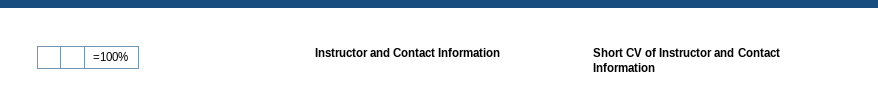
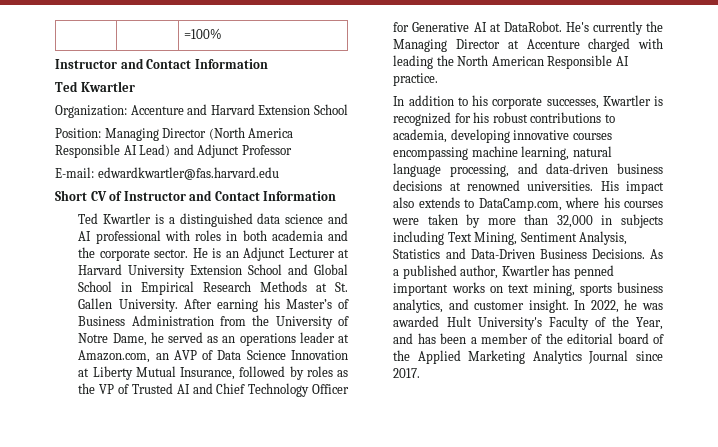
(501, 52) none -> [55,81,135,92] [55,104,348,118] [55,127,294,141] [55,144,292,158] [55,167,279,180] // Ted Kwartler // Organization: Accenture and Harvard Extension School // Position: Managing Director (North America Responsible AI Lead) and Adjunct Professor // E-mail: edwardkwartler@fas.harvard.edu
(655, 67) none -> [78,213,348,227] [78,230,348,244] [78,247,349,261] [78,264,348,278] [78,281,349,295] [78,298,349,312] [78,315,350,329] [78,332,349,346] [78,350,348,363] [78,366,348,380] [78,383,349,397] [393,21,663,35] [393,38,663,52] [393,55,629,69] [393,73,439,86] [393,95,663,109] [393,112,615,126] [393,129,612,143] [393,146,612,160] [393,163,663,177] [393,180,664,194] [393,197,663,211] [392,214,663,228] [393,231,628,245] [393,248,663,259] [393,265,614,279] [393,282,663,296] [393,299,663,313] [393,316,663,330] [393,333,664,344] [393,350,663,364] [393,368,421,378] // Ted Kwartler is a distinguished data science and AI professional with roles in both academia and the corporate sector. He is an Adjunct Lecturer at Harvard University Extension School and Global School in Empirical Research Methods at St. Gallen University. After earning his Master’s of Business Administration from the University of Notre Dame, he served as an operations leader at Amazon.com, an AVP of Data Science Innovation at Liberty Mutual Insurance, followed by roles as the VP of Trusted AI and Chief Technology Officer for Generative AI at DataRobot. He's currently the Managing Director at Accenture charged with leading the North American Responsible AI practice. // In addition to his corporate successes, Kwartler is recognized for his robust contributions to academia, developing innovative courses encompassing machine learning, natural language processing, and data-driven business decisions at renowned universities. His impact also extends to DataCamp.com, where his courses were taken by more than 32,000 in subjects including Text Mining, Sentiment Analysis, Statistics and Data-Driven Business Decisions. As a published author, Kwartler has penned important works on text mining, sports business analytics, and customer insight. In 2022, he was awarded Hult University's Faculty of the Year, and has been a member of the editorial board of the Applied Marketing Analytics Journal since 2017.

